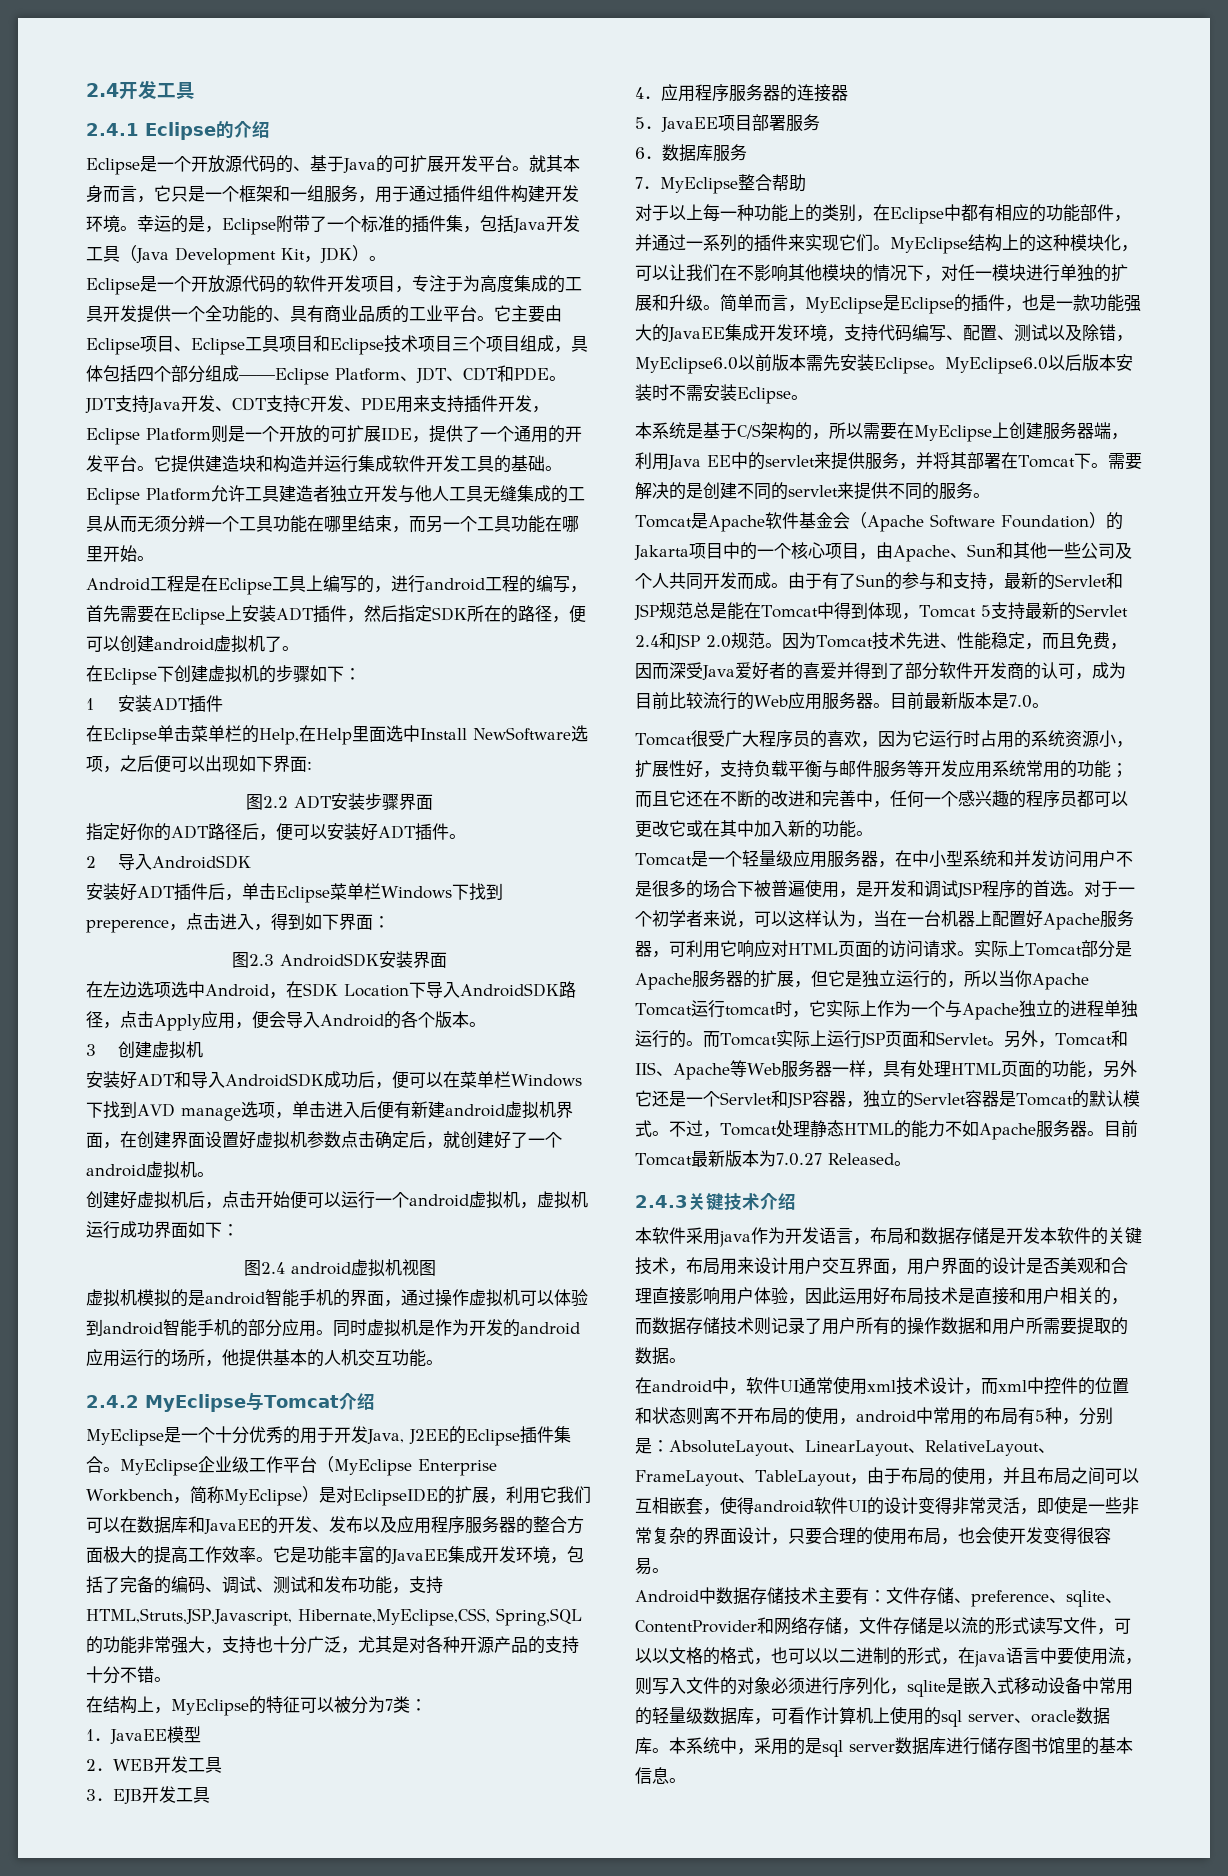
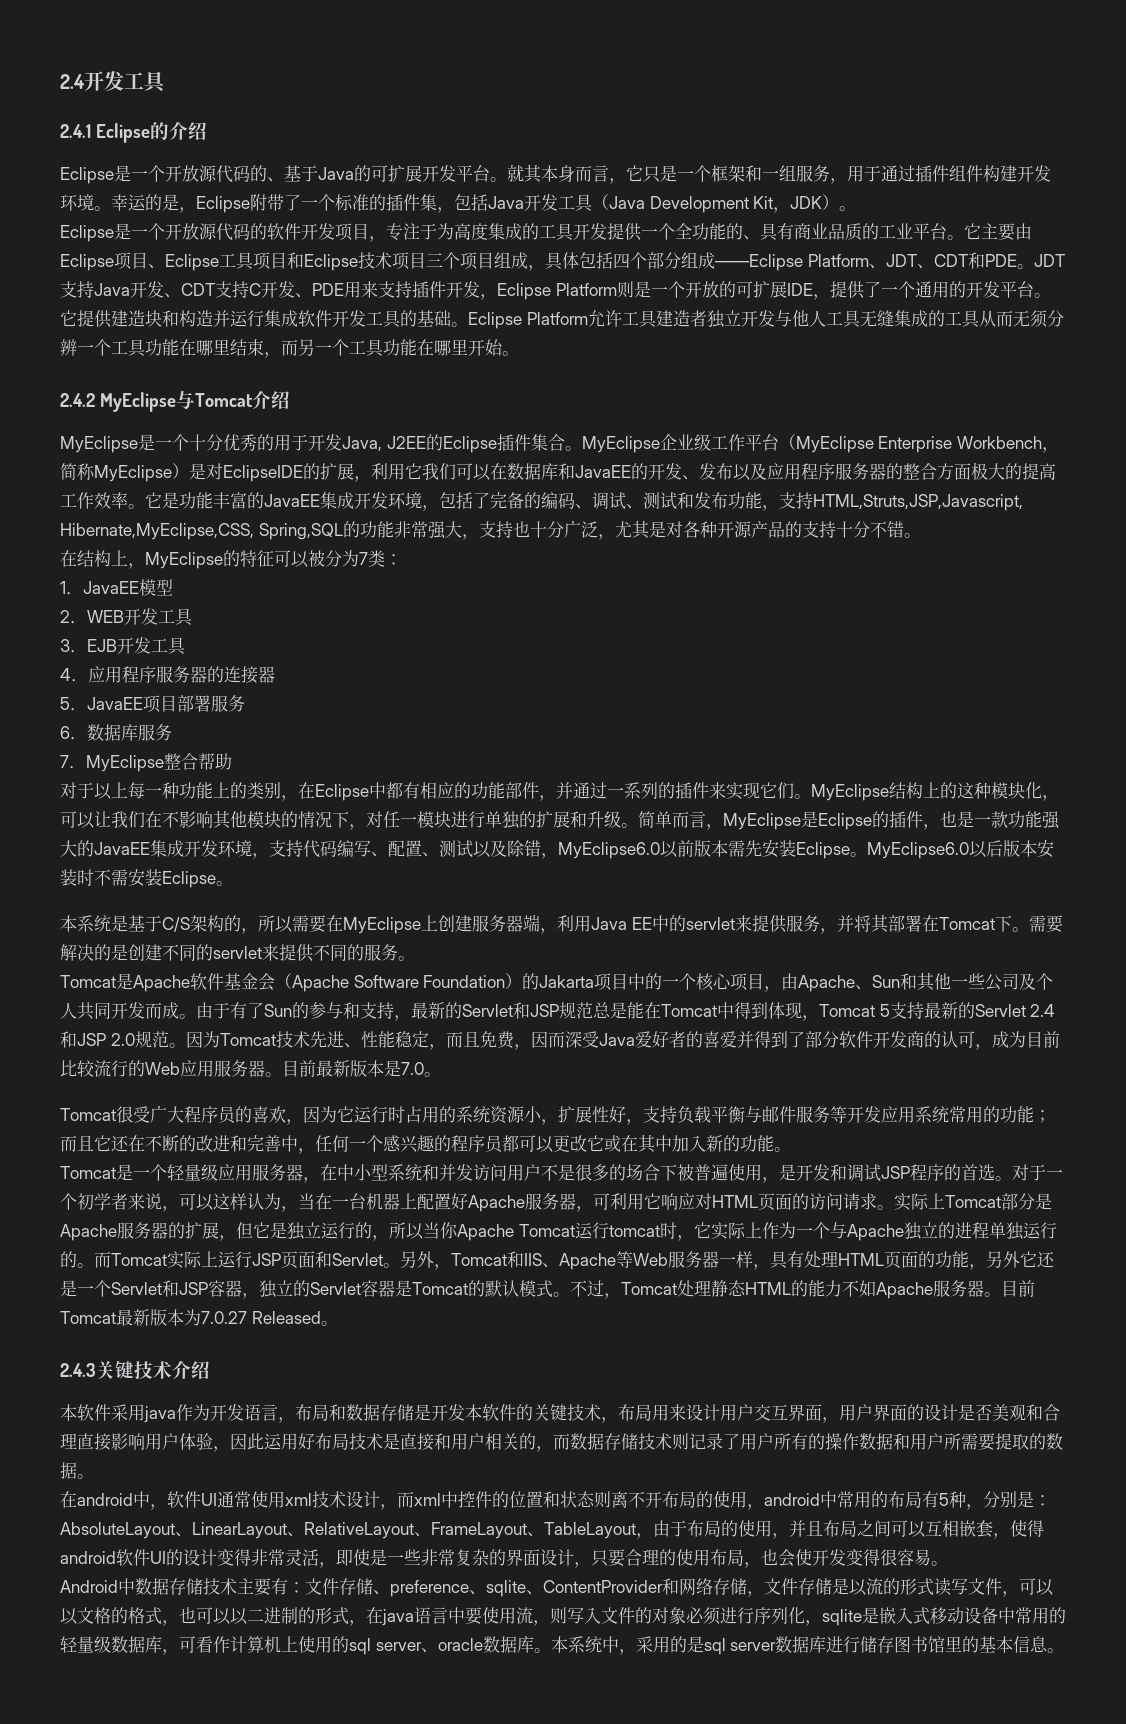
[86,575,587,595] [86,605,586,625] [86,635,299,653] [86,665,361,685] [86,695,223,713] [86,725,588,745] [86,755,312,773] [246,793,433,811] [86,823,466,841] [86,854,251,870] [86,883,503,903] [86,913,390,933] [232,951,447,968] [86,981,576,999] [86,1011,486,1031] [86,1041,203,1059] [86,1071,582,1089] [86,1101,573,1121] [86,1131,562,1149] [86,1161,214,1179] [86,1191,588,1209] [86,1221,239,1239] [243,1259,436,1277] [86,1289,588,1307] [86,1319,580,1337] [86,1349,443,1367] // Android工程是在Eclipse工具上编写的，进行android工程的编写，首先需要在Eclipse上安装ADT插件，然后指定SDK所在的路径，便可以创建android虚拟机了。 // 在Eclipse下创建虚拟机的步骤如下： // 1安装ADT插件 // 在Eclipse单击菜单栏的Help,在Help里面选中Install NewSoftware选项，之后便可以出现如下界面: // 图2.2 ADT安装步骤界面 // 指定好你的ADT路径后，便可以安装好ADT插件。 // 2导入AndroidSDK // 安装好ADT插件后，单击Eclipse菜单栏Windows下找到preperence，点击进入，得到如下界面： // 图2.3 AndroidSDK安装界面 // 在左边选项选中Android，在SDK Location下导入AndroidSDK路径，点击Apply应用，便会导入Android的各个版本。 // 3创建虚拟机 // 安装好ADT和导入AndroidSDK成功后，便可以在菜单栏Windows下找到AVD manage选项，单击进入后便有新建android虚拟机界面，在创建界面设置好虚拟机参数点击确定后，就创建好了一个android虚拟机。 // 创建好虚拟机后，点击开始便可以运行一个android虚拟机，虚拟机运行成功界面如下： // 图2.4 android虚拟机视图 // 虚拟机模拟的是android智能手机的界面，通过操作虚拟机可以体验到android智能手机的部分应用。同时虚拟机是作为开发的android应用运行的场所，他提供基本的人机交互功能。 -> (519, 353) none

